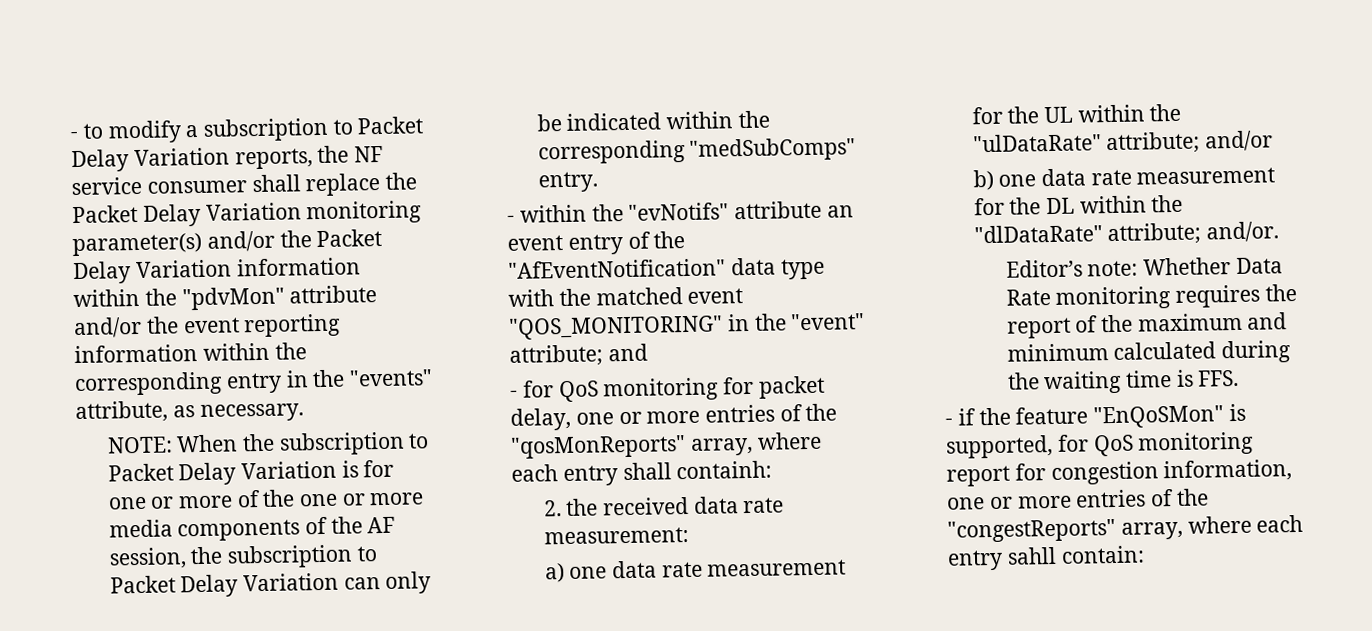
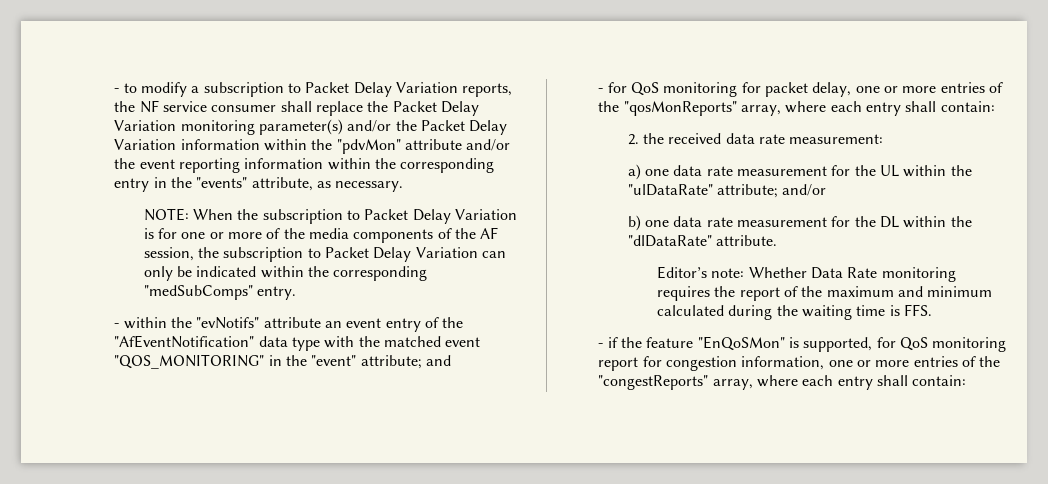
[298,492,425,507] one or more -> (305, 233) none
[676,460,773,480] containh: -> [940,101,995,112] contain:
[1107,221,1279,246] attribute; and/or. -> [716,235,778,246] attribute.
[1006,546,1057,565] sahll -> [876,375,908,386] shall

